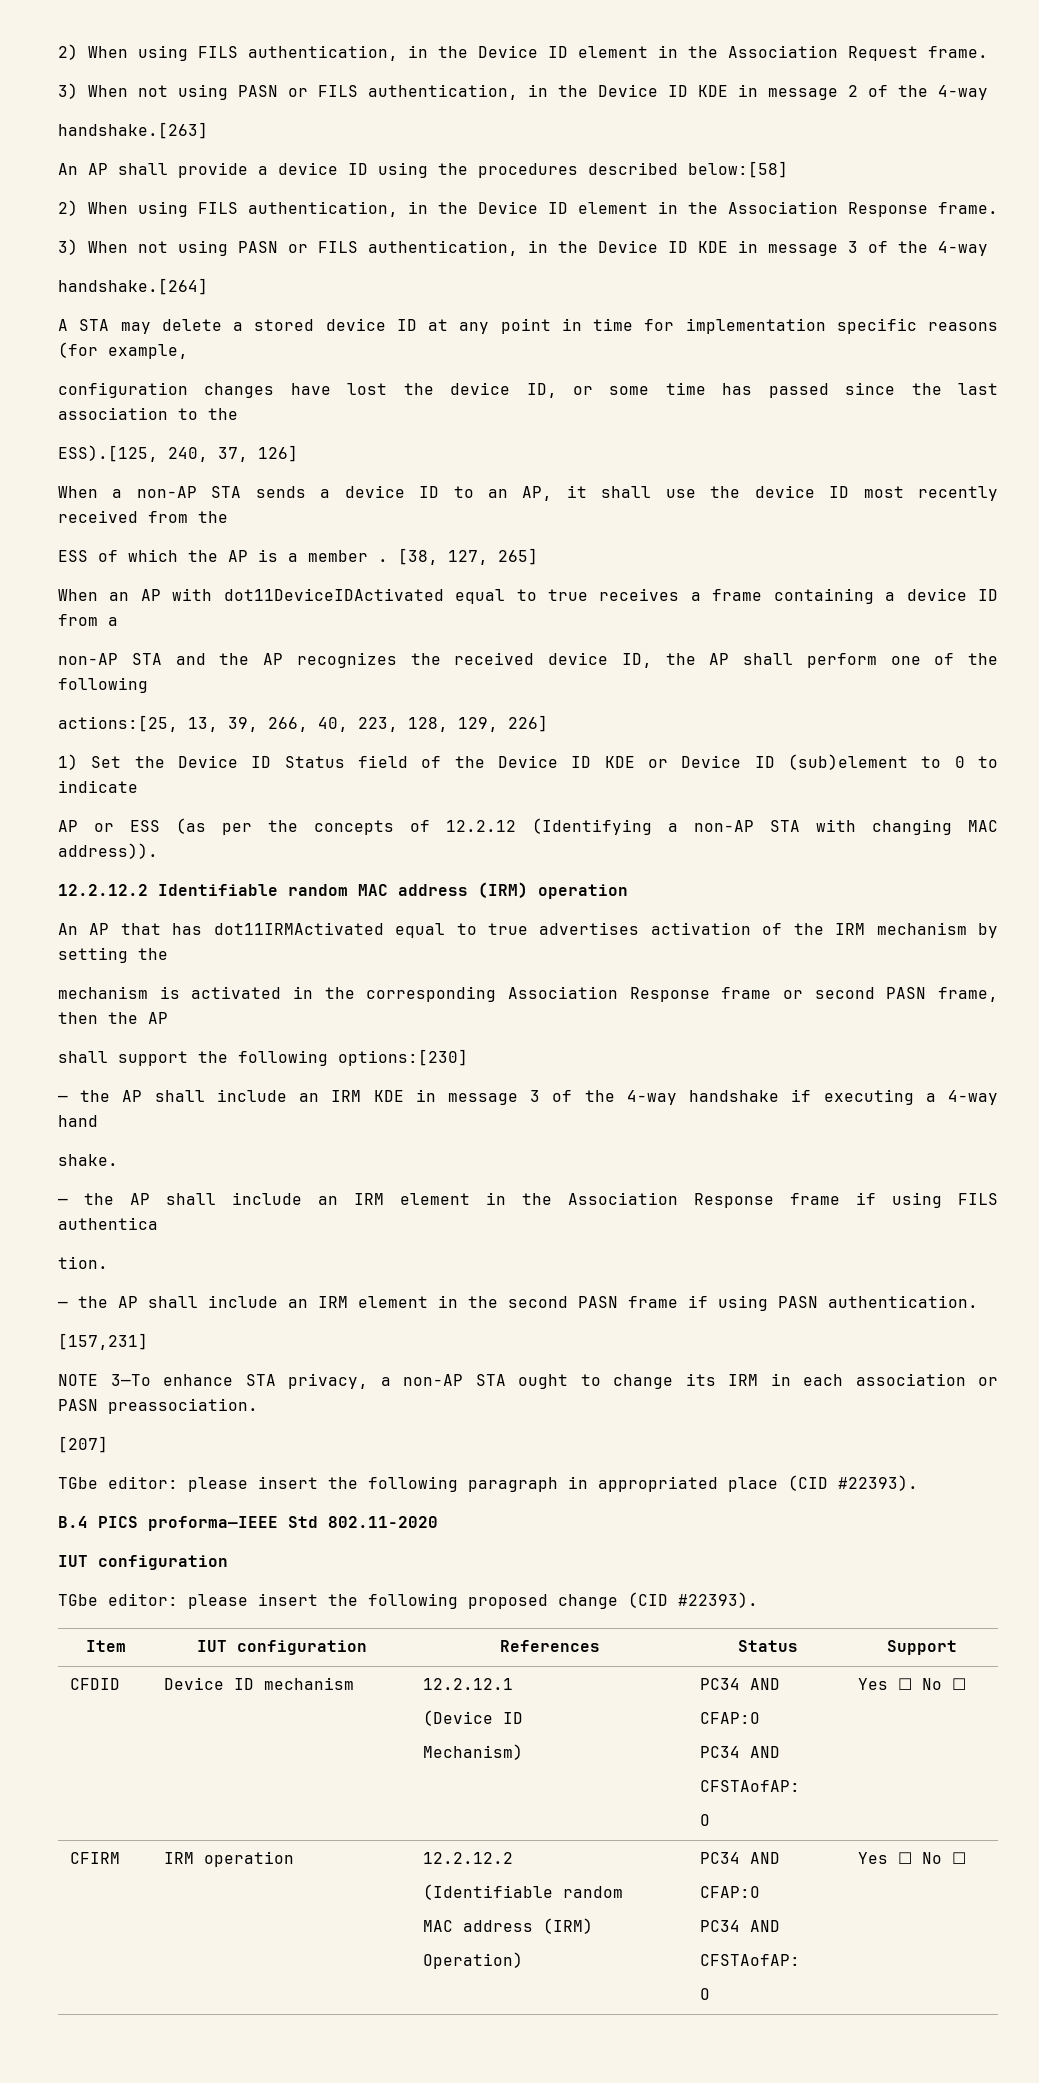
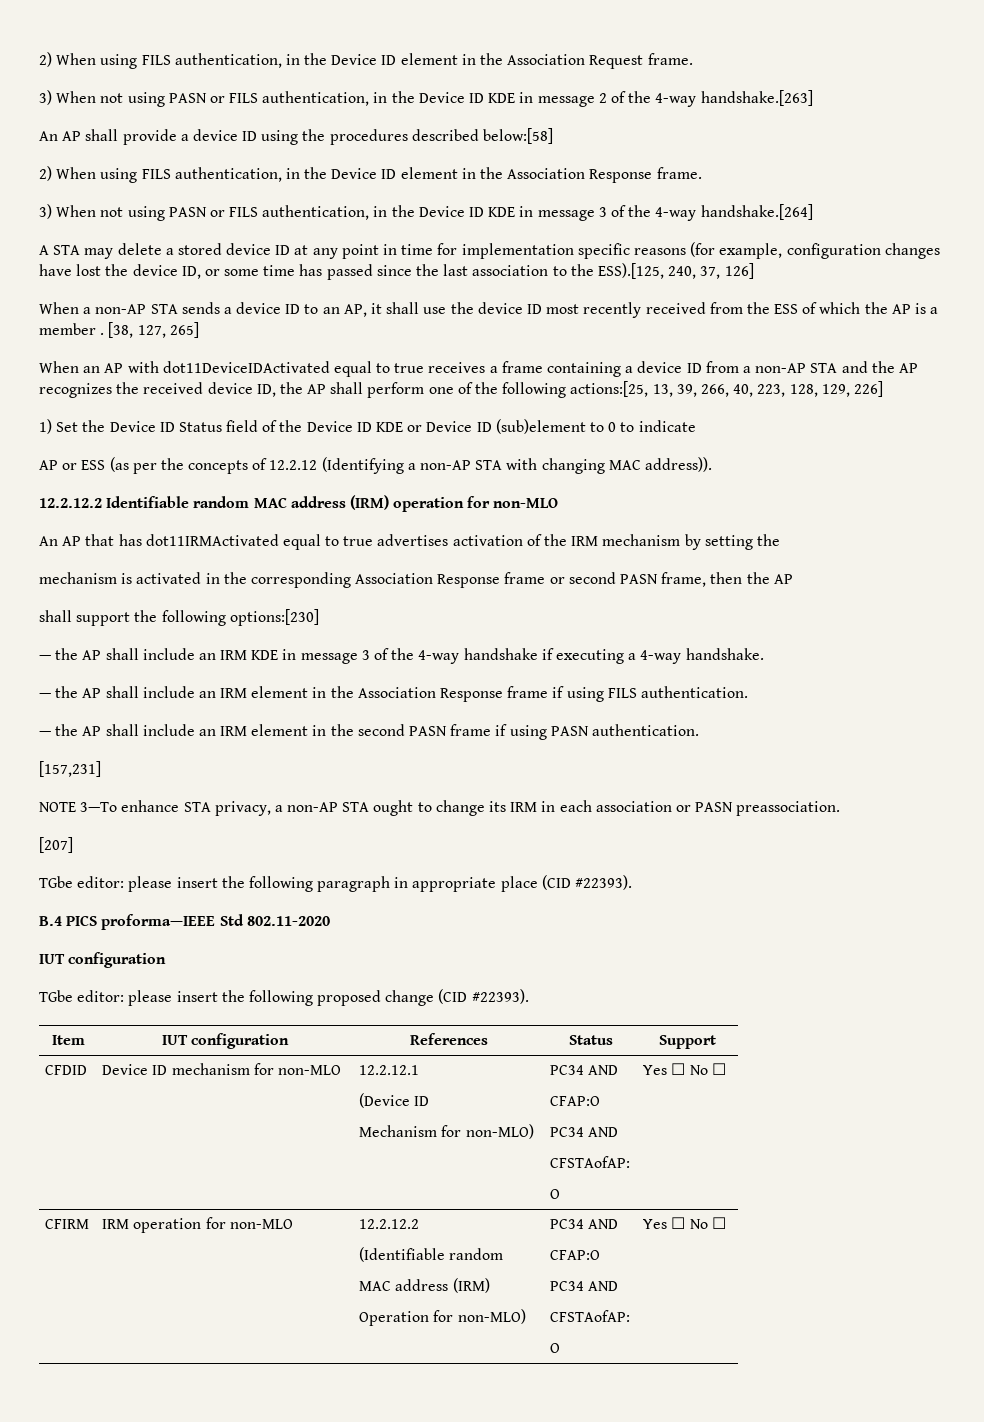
(988, 92) // -> (697, 100) none
(988, 248) // -> (697, 214) none
(188, 351) // -> (783, 251) none
(238, 414) // -> (594, 270) none
(228, 517) // -> (770, 308) none
(118, 621) // -> (751, 369) none
(148, 685) // -> (567, 390) none
(628, 891) none -> [467,496,559,508] for non-MLO
[58,1115,98,1127] [58,1154,118,1166] hand // shake. -> [685,648,764,660] handshake.
[58,1217,158,1230] [58,1256,108,1269] authentica // tion. -> [640,686,748,698] authentication.
[598,1476,718,1492] appropriated -> [412,877,497,892] appropriate
(355, 1683) none -> [253,1063,341,1075] for non-MLO
[423,1744,524,1760] Mechanism) -> [359,1124,534,1139] Mechanism for non-MLO)
(295, 1859) none -> [205,1217,293,1229] for non-MLO
[423,1952,524,1969] Operation) -> [359,1309,526,1326] Operation for non-MLO)

